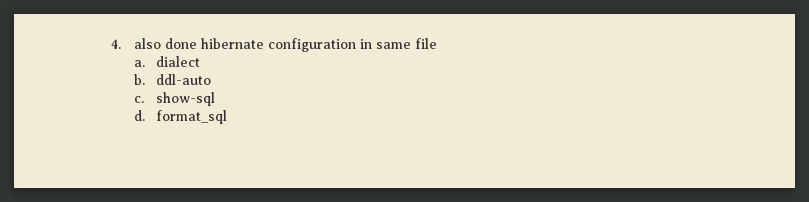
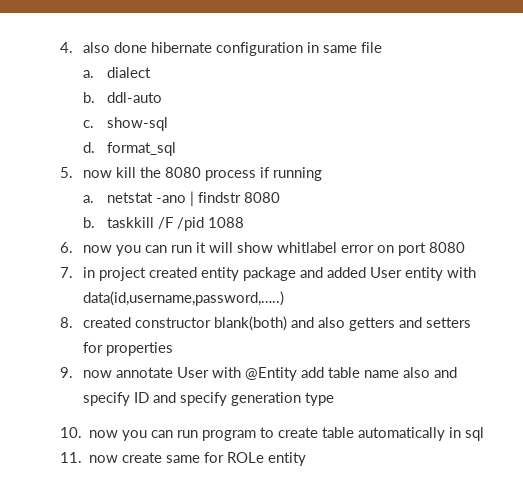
(228, 117) none -> [60,167,323,181] [83,191,280,206] [83,217,244,231] [60,242,466,256] [60,267,477,281] [83,291,285,306] [60,316,472,331] [83,342,174,356] [60,367,458,381] [83,392,335,406] [60,427,485,441] [60,452,307,466] // 5. now kill the 8080 process if running // a. netstat -ano | findstr 8080 // b. taskkill /F /pid 1088 // 6. now you can run it will show whitlabel error on port 8080 // 7. in project created entity package and added User entity with data(id,username,password,…..) // 8. created constructor blank(both) and also getters and setters for properties // 9. now annotate User with @Entity add table name also and specify ID and specify generation type // 10. now you can run program to create table automatically in sql // 11. now create same for ROLe entity

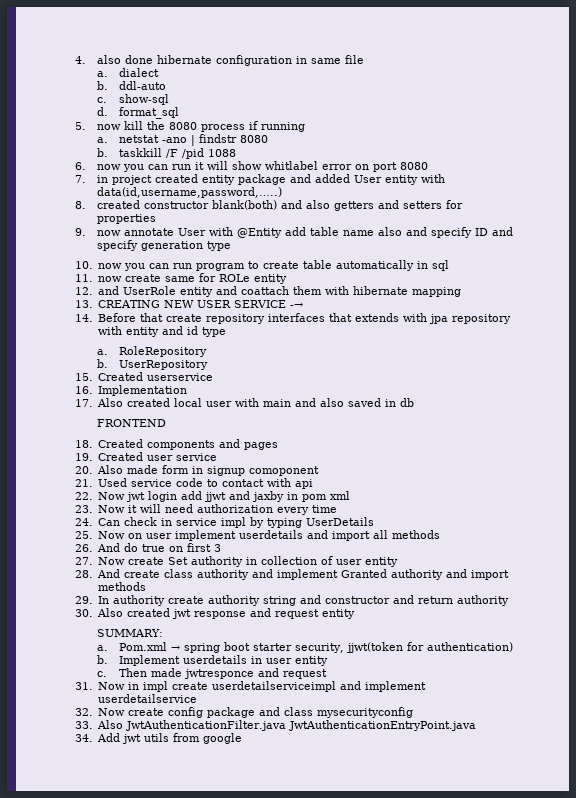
(307, 459) none -> [74,286,462,297] [74,300,304,308] [74,313,512,324] [98,326,227,337] [96,346,207,357] [96,359,208,370] [74,372,214,381] [74,385,188,396] [74,398,415,407] [96,419,166,427] [74,439,279,450] [74,452,218,461] [74,465,320,476] [74,478,314,489] [74,491,351,502] [74,504,338,515] [74,517,375,528] [74,530,441,541] [74,543,222,552] [74,556,399,567] [74,569,510,580] [98,582,147,591] [74,595,510,606] [74,608,356,619] [96,629,163,637] [96,642,513,653] [96,655,328,666] [96,668,327,679] [74,681,427,692] [98,694,198,703] [74,707,414,718] [74,720,477,731] [74,733,243,744] // 12. and UserRole entity and coattach them with hibernate mapping // 13. CREATING NEW USER SERVICE -→ // 14. Before that create repository interfaces that extends with jpa repository with entity and id type // a. RoleRepository // b. UserRepository // 15. Created userservice // 16. Implementation // 17. Also created local user with main and also saved in db // FRONTEND // 18. Created components and pages // 19. Created user service // 20. Also made form in signup comoponent // 21. Used service code to contact with api // 22. Now jwt login add jjwt and jaxby in pom xml // 23. Now it will need authorization every time // 24. Can check in service impl by typing UserDetails // 25. Now on user implement userdetails and import all methods // 26. And do true on first 3 // 27. Now create Set authority in collection of user entity // 28. And create class authority and implement Granted authority and import methods // 29. In authority create authority string and constructor and return authority // 30. Also created jwt response and request entity // SUMMARY: // a. Pom.xml → spring boot starter security, jjwt(token for authentication) // b. Implement userdetails in user entity // c. Then made jwtresponce and request // 31. Now in impl create userdetailserviceimpl and implement userdetailservice // 32. Now create config package and class mysecurityconfig // 33. Also JwtAuthenticationFilter.java JwtAuthenticationEntryPoint.java // 34. Add jwt utils from google

